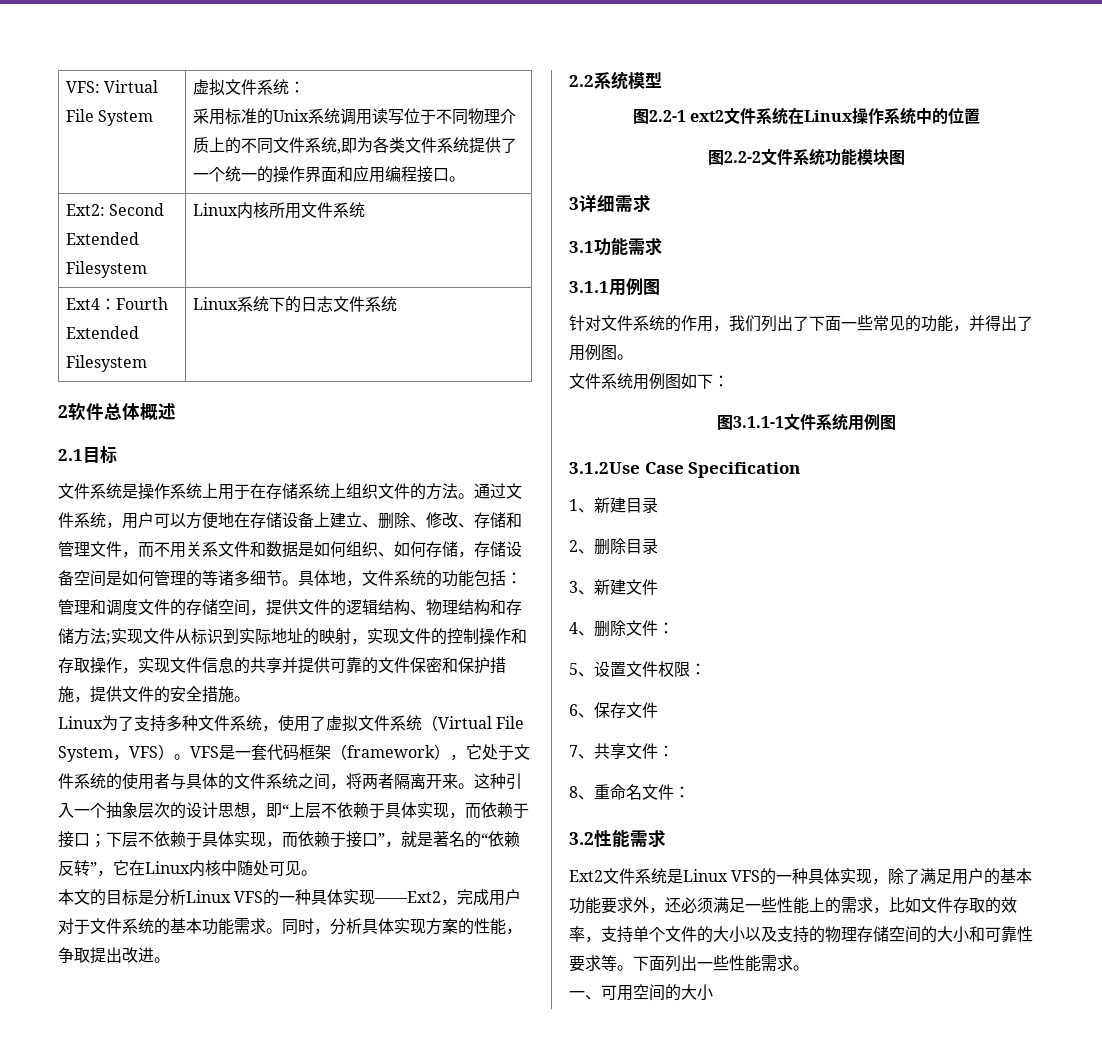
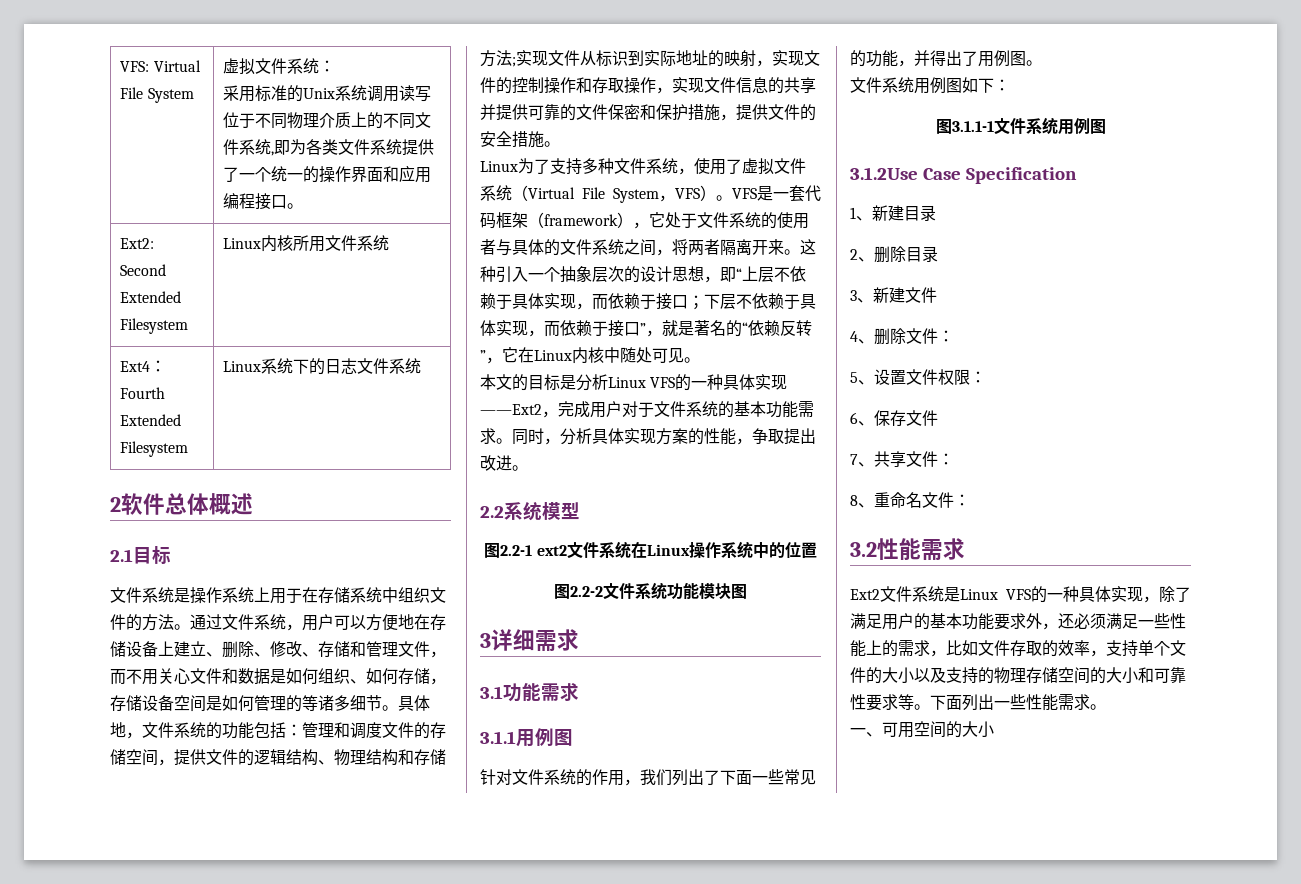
[330,483,346,498] 上 -> [382,587,398,603] 中
[202,541,218,557] 系 -> [174,668,190,684] 心

